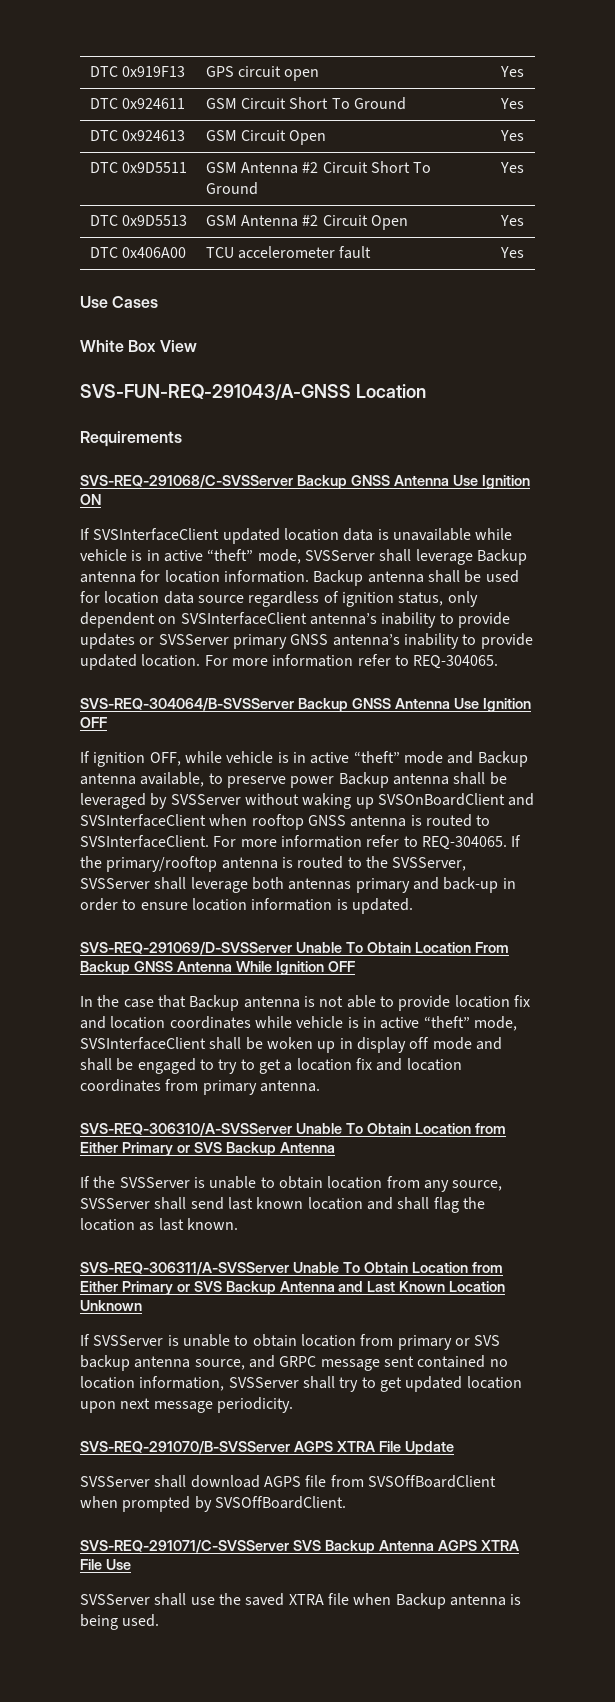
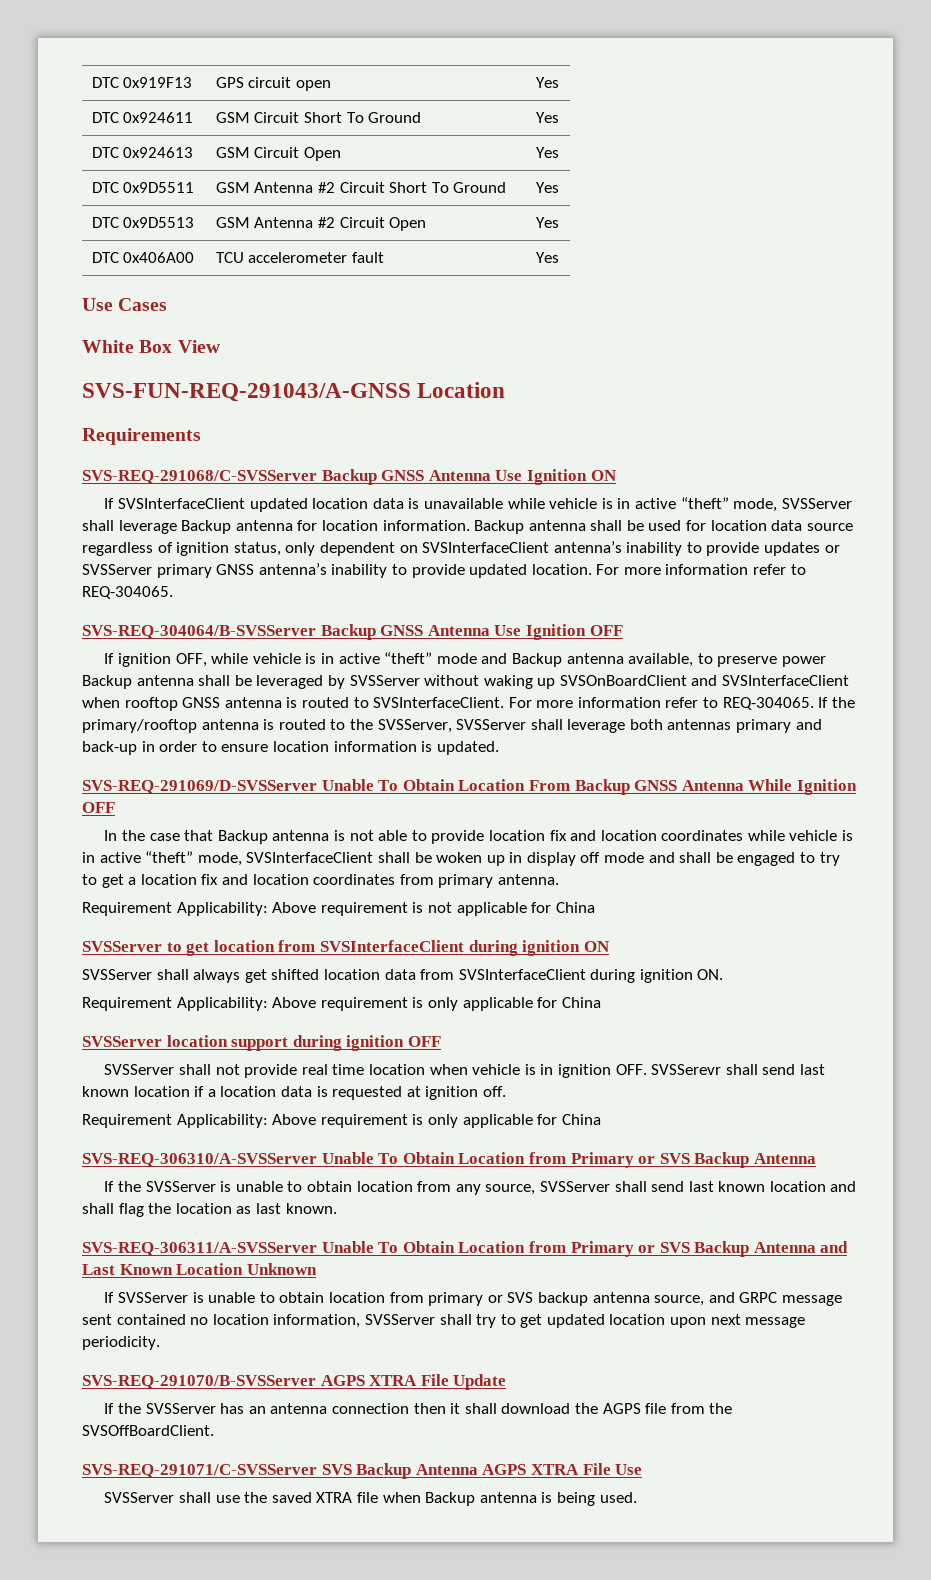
(320, 1086) none -> [82,902,595,916] [82,940,610,956] [82,969,724,983] [82,997,601,1011] [82,1035,441,1051] [104,1064,825,1078] [82,1086,506,1100] [82,1114,601,1128] // Requirement Applicability: Above requirement is not applicable for China // SVSServer to get location from SVSInterfaceClient during ignition ON // SVSServer shall always get shifted location data from SVSInterfaceClient during ignition ON. // Requirement Applicability: Above requirement is only applicable for China // SVSServer location support during ignition OFF // SVSServer shall not provide real time location when vehicle is in ignition OFF. SVSSerevr shall send last known location if a location data is requested at ignition off. // Requirement Applicability: Above requirement is only applicable for China
[80,1142,118,1153] Either -> (566, 1158) none
[80,1281,118,1292] Either -> (566, 1247) none
[80,1476,150,1487] SVSServer -> [104,1403,461,1414] If the SVSServer has an antenna connection then it
(260, 1481) none -> [574,1403,598,1414] the
[367,1475,496,1488] [80,1496,212,1512] SVSOffBoardClient when prompted by -> [709,1403,733,1414] the

